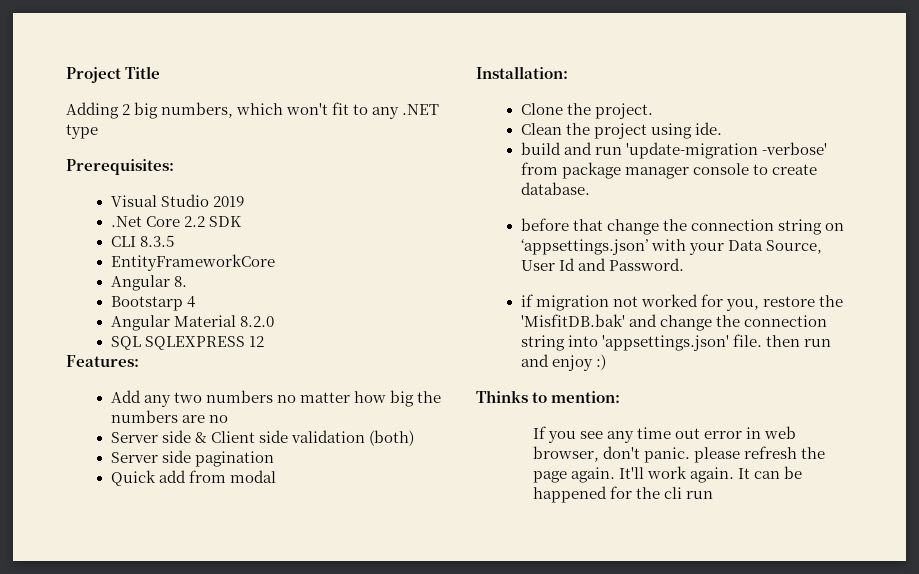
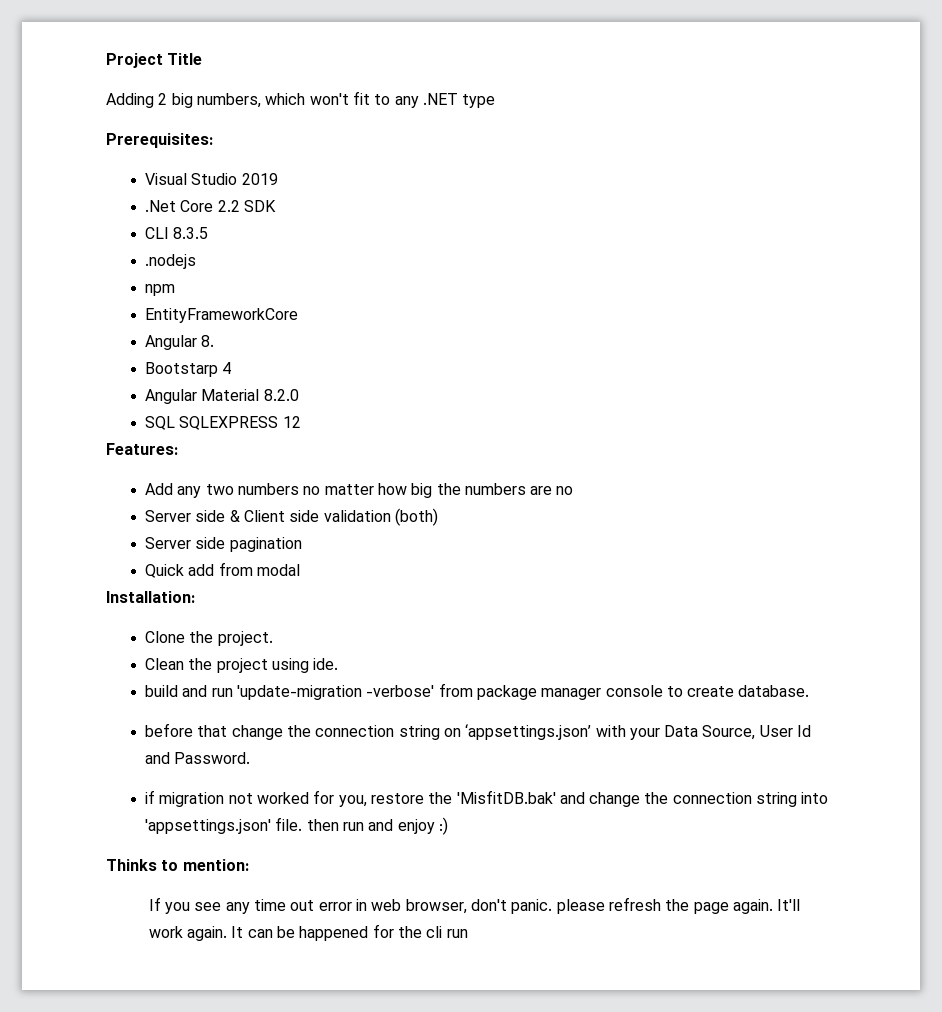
(174, 241) none -> [144,254,196,269] [144,284,175,296] // .nodejs // npm

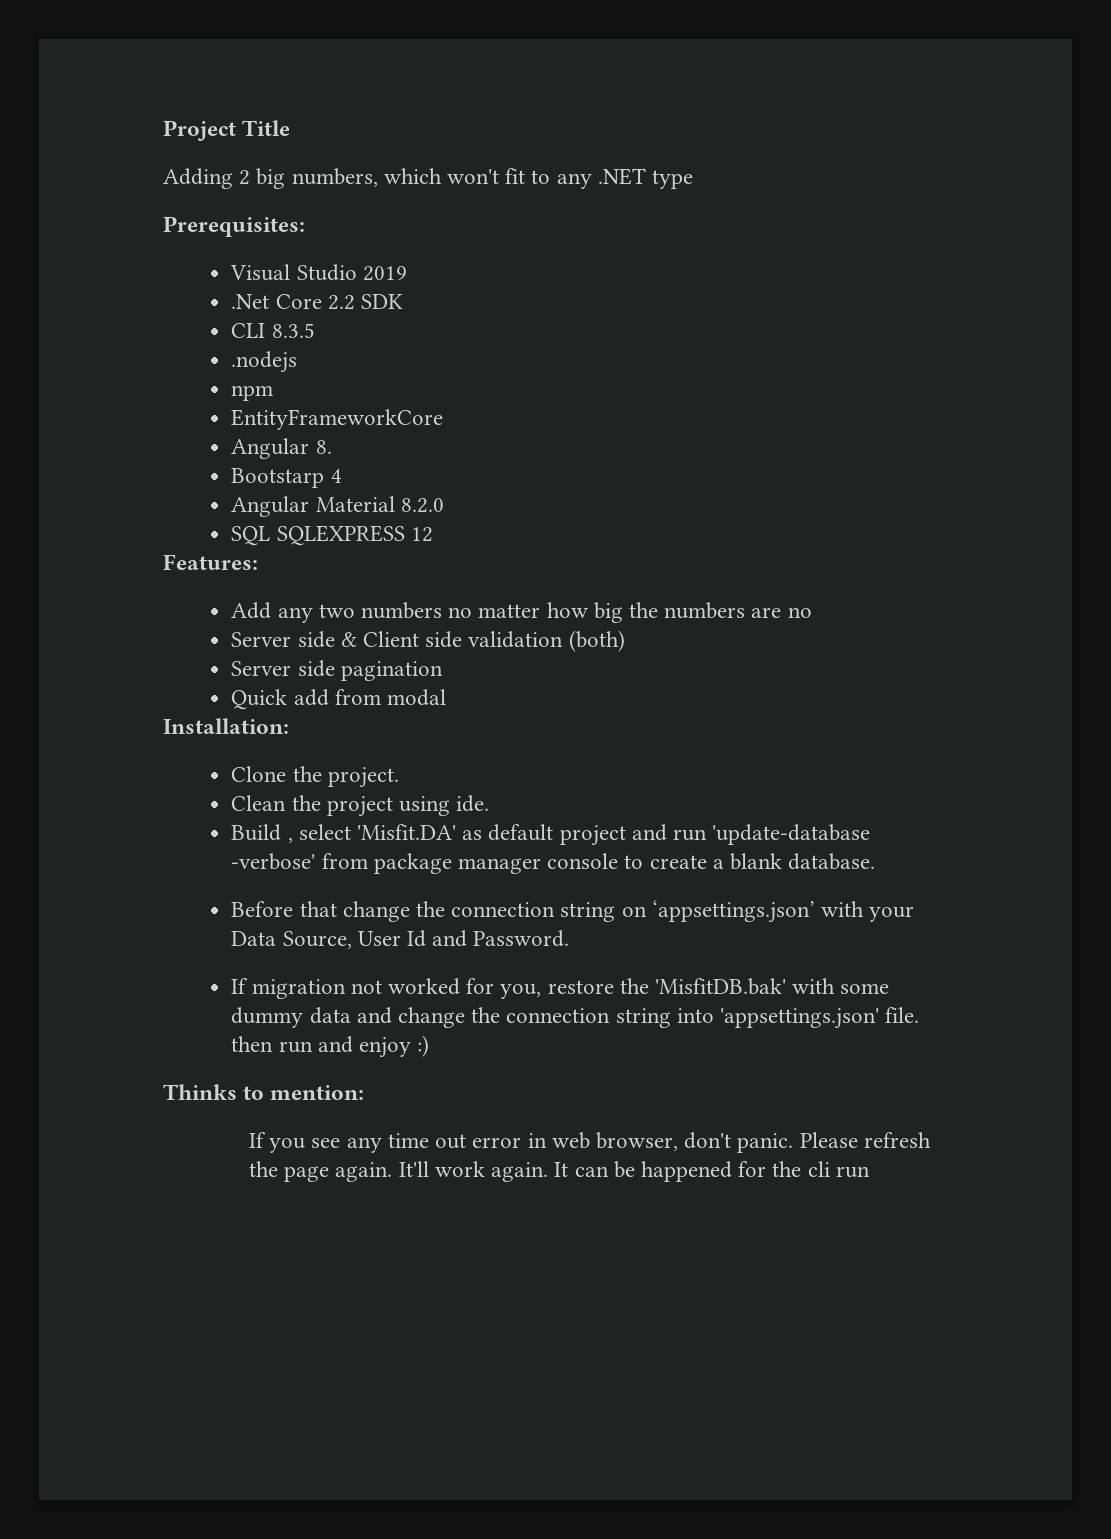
[144,685,178,697] build -> [231,824,626,846] Build , select 'Misfit.DA' as default project
[236,685,362,700] 'update-migration -> [712,824,871,845] 'update-database
(735, 691) none -> [712,853,783,870] a blank
[144,723,193,737] before -> [231,901,294,917] Before
[144,790,155,804] if -> [231,978,249,994] If
(556, 797) none -> [792,978,890,994] [231,1007,351,1028] with some dummy data
[556,899,605,914] please -> [799,1132,858,1148] Please

